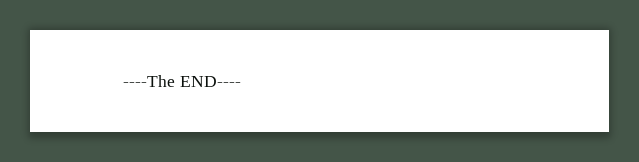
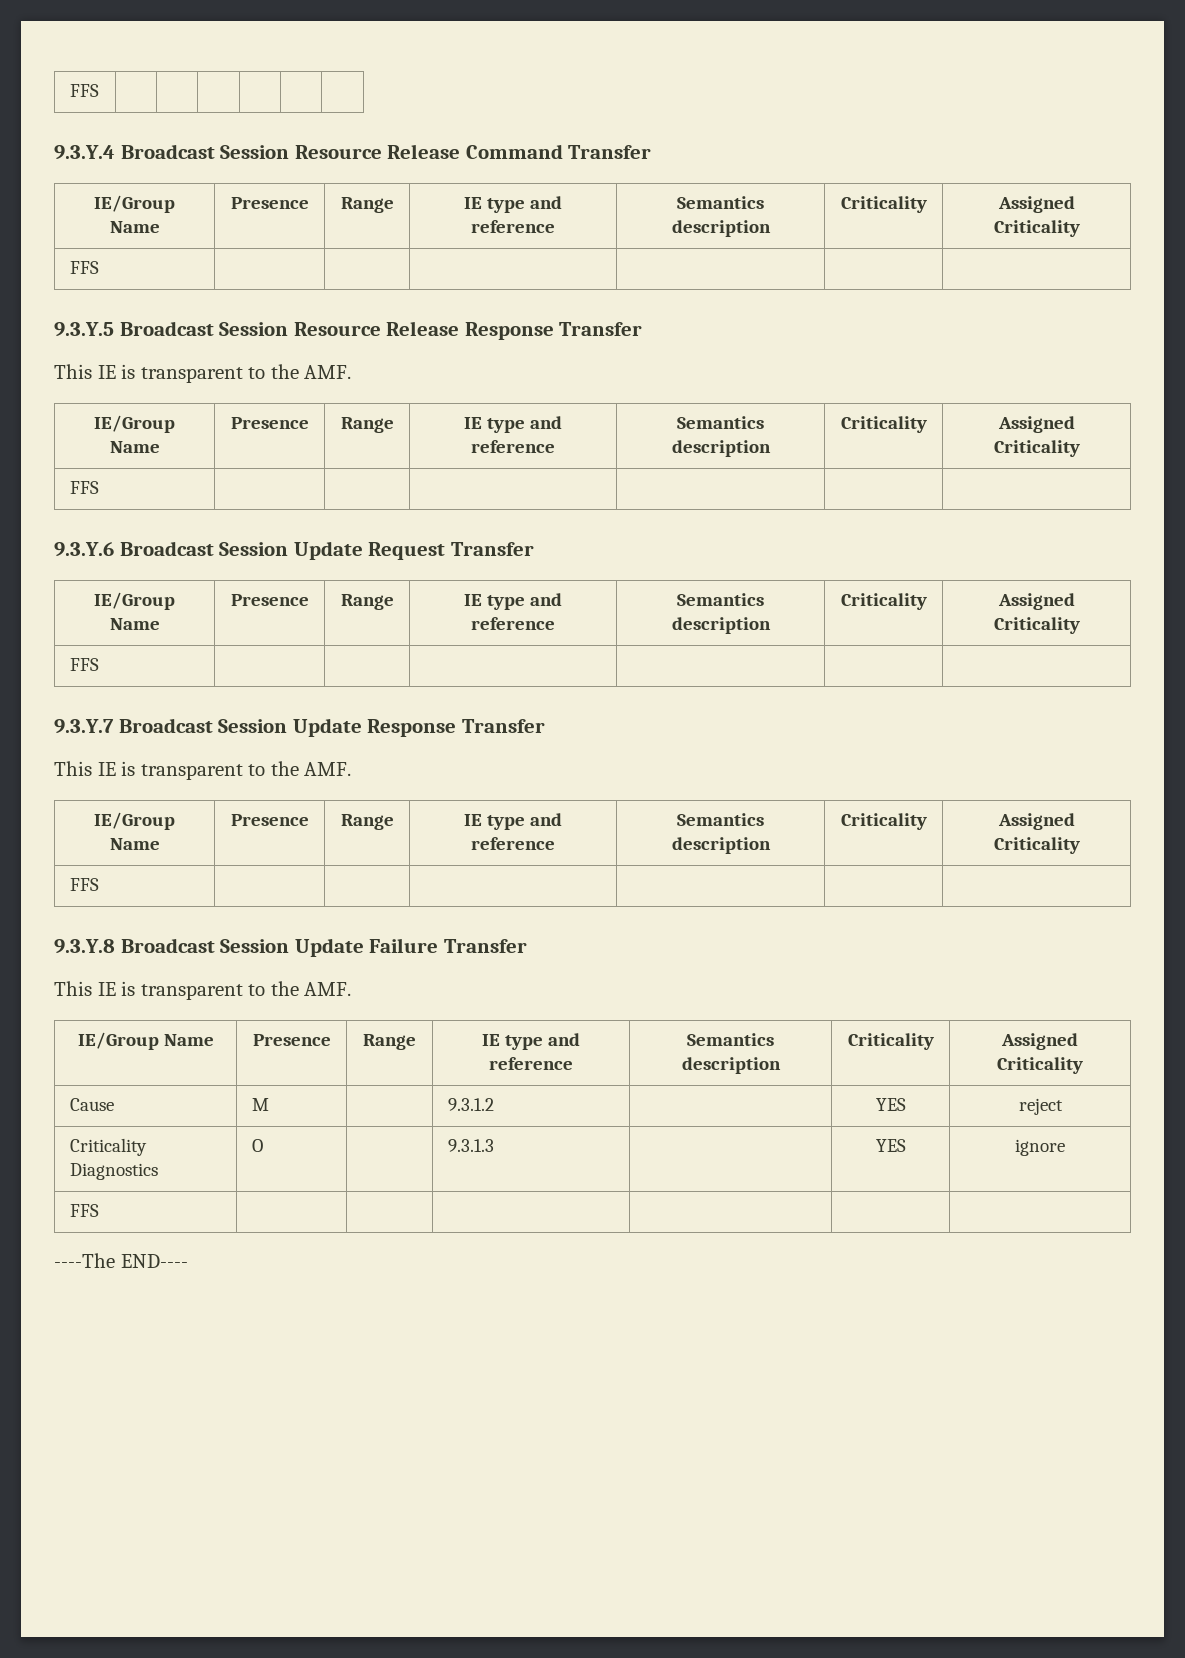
(123, 81) none -> [69,84,99,97] [54,144,652,160] [94,195,175,213] [109,221,160,233] [230,197,309,209] [340,197,394,213] [464,196,562,213] [471,220,555,233] [677,196,764,209] [671,220,771,237] [840,196,927,213] [997,196,1075,213] [993,220,1080,237] [69,261,99,274] [54,321,643,340] [54,364,352,383] [94,415,175,433] [109,441,160,453] [230,417,309,429] [340,417,394,433] [464,416,562,433] [471,440,555,453] [677,416,764,429] [671,440,771,457] [840,416,927,433] [997,416,1075,433] [993,440,1080,457] [69,481,99,494] [54,541,534,560] [94,592,175,610] [109,618,160,630] [230,594,309,606] [340,594,394,610] [464,593,562,610] [471,617,555,630] [677,593,764,606] [671,617,771,634] [840,593,927,610] [997,593,1075,610] [993,617,1080,634] [69,658,99,671] [54,718,545,737] [54,761,352,780] [94,812,175,830] [109,838,160,850] [230,814,309,826] [340,814,394,830] [464,813,562,830] [471,837,555,850] [677,813,764,826] [671,837,771,854] [840,813,927,830] [997,813,1075,830] [993,837,1080,854] [69,878,99,891] [54,938,527,957] [54,981,352,1000] [77,1032,214,1050] [252,1034,331,1046] [363,1034,416,1050] [482,1033,580,1050] [489,1057,573,1070] [687,1033,774,1046] [681,1057,781,1074] [847,1033,934,1050] [1001,1033,1078,1050] [997,1057,1083,1074] [69,1098,114,1111] [251,1098,269,1111] [447,1098,494,1111] [875,1098,906,1111] [1018,1098,1063,1115] [69,1138,147,1156] [69,1163,158,1180] [251,1139,263,1152] [447,1139,494,1152] [875,1139,906,1152] [1015,1139,1065,1156] [69,1204,99,1217] FFS | | | | | | // 9.3.Y.4 Broadcast Session Resource Release Command Transfer // IE/Group Name | Presence | Range | IE type and reference | Semantics description | Criticality | Assigned Criticality // FFS | | | | | | // 9.3.Y.5 Broadcast Session Resource Release Response Transfer // This IE is transparent to the AMF. // IE/Group Name | Presence | Range | IE type and reference | Semantics description | Criticality | Assigned Criticality // FFS | | | | | | // 9.3.Y.6 Broadcast Session Update Request Transfer // IE/Group Name | Presence | Range | IE type and reference | Semantics description | Criticality | Assigned Criticality // FFS | | | | | | // 9.3.Y.7 Broadcast Session Update Response Transfer // This IE is transparent to the AMF. // IE/Group Name | Presence | Range | IE type and reference | Semantics description | Criticality | Assigned Criticality // FFS | | | | | | // 9.3.Y.8 Broadcast Session Update Failure Transfer // This IE is transparent to the AMF. // IE/Group Name | Presence | Range | IE type and reference | Semantics description | Criticality | Assigned Criticality // Cause | M | | 9.3.1.2 | | YES | reject // Criticality Diagnostics | O | | 9.3.1.3 | | YES | ignore // FFS | | | | | | //

